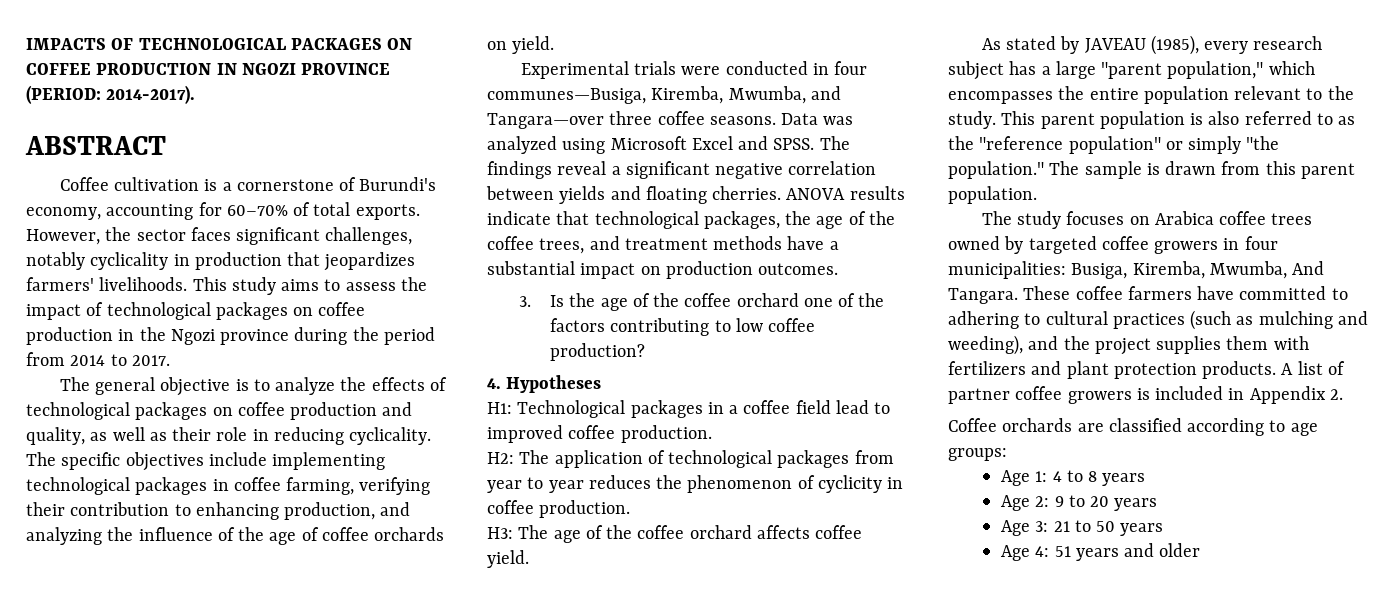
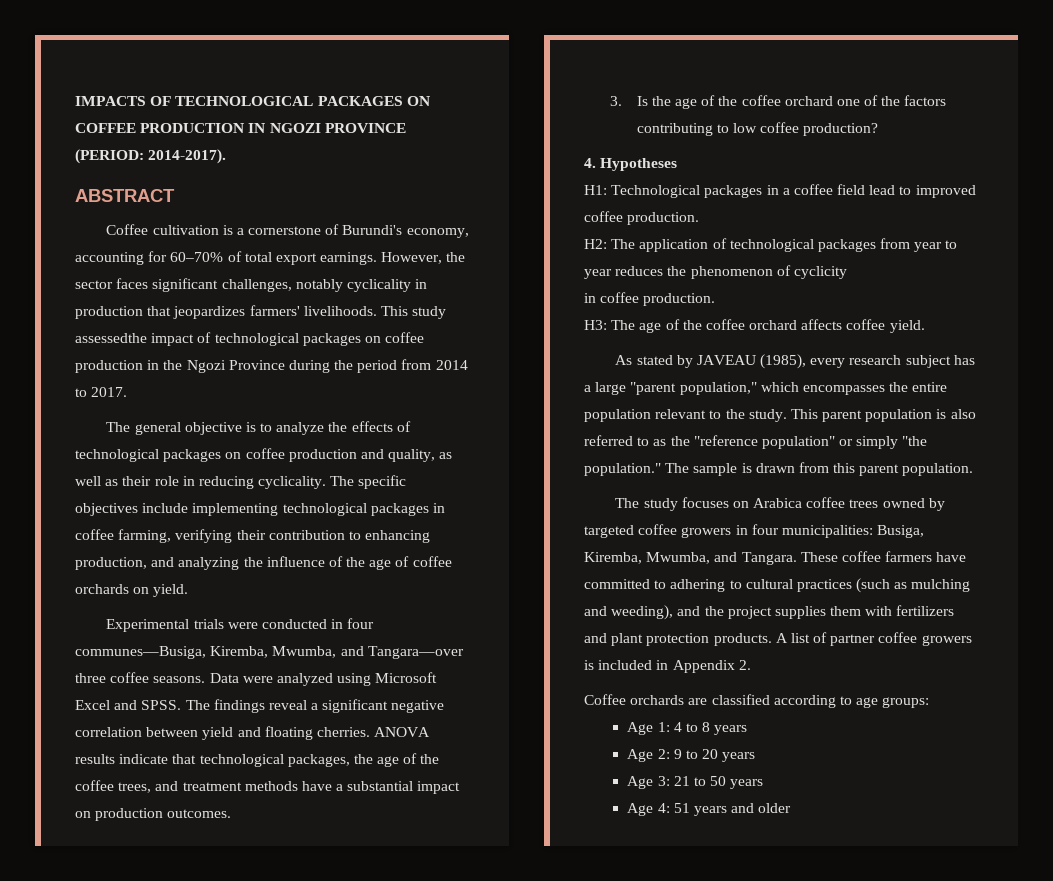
[355,204,420,220] exports. -> [275,252,378,265] export earnings.
[281,277,427,291] aims to assess the -> [75,333,147,343] assessedthe
[220,329,290,345] province -> [228,360,285,370] Province
[823,116,854,125] was -> [242,676,273,683] were
[559,186,606,204] yields -> [202,727,234,740] yield
(882, 484) none -> (847, 272) //
[1292,261,1325,275] And -> [714,552,738,562] and

